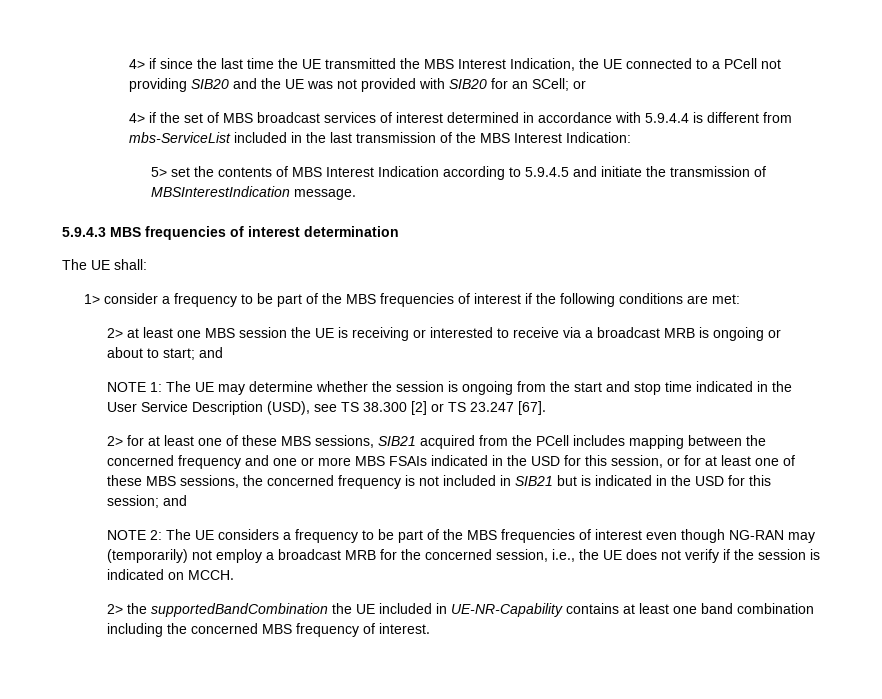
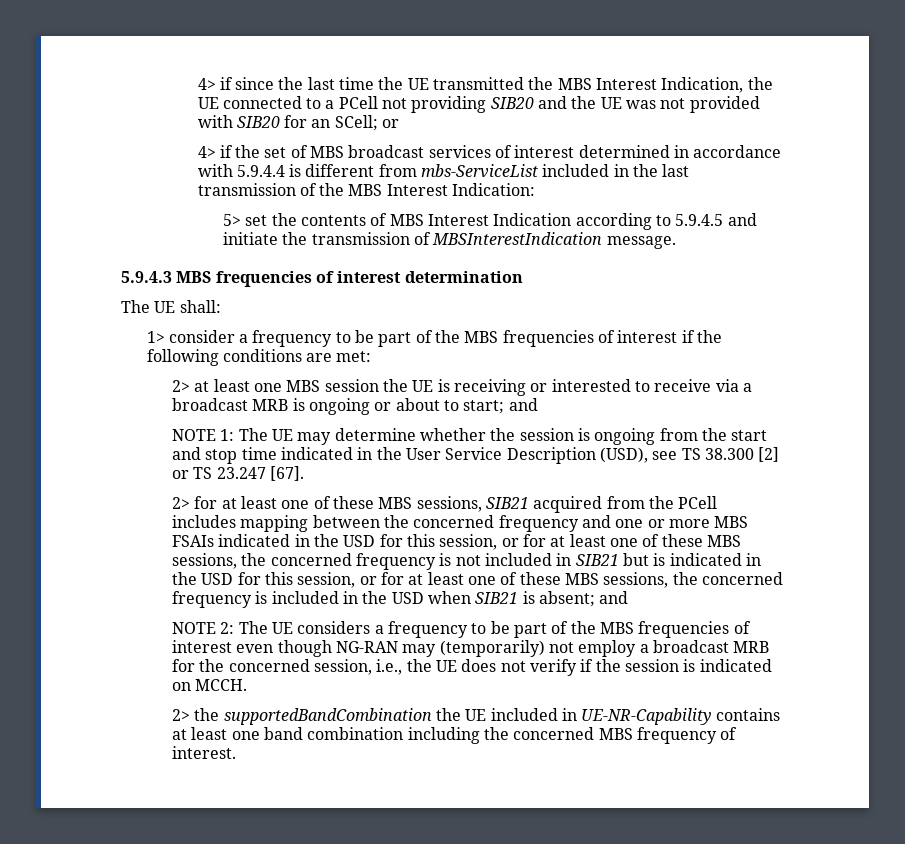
[106,495,159,508] session; -> [297,572,783,588] [172,591,595,608] session, or for at least one of these MBS sessions, the concerned frequency is included in the USD when SIB21 is absent;

